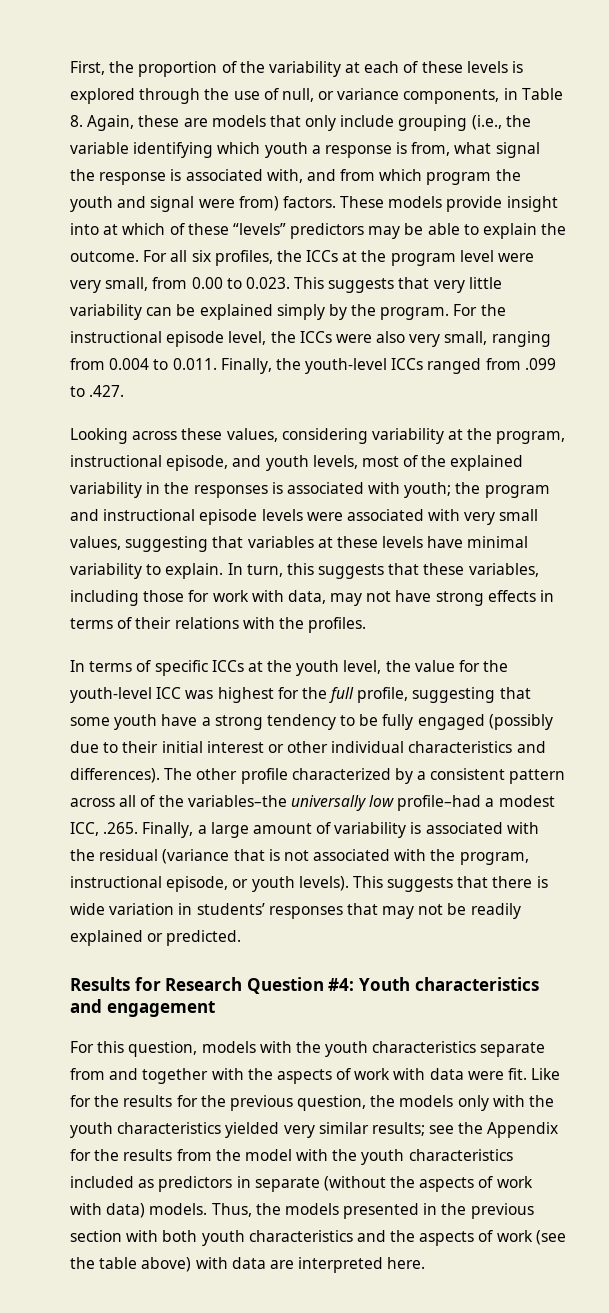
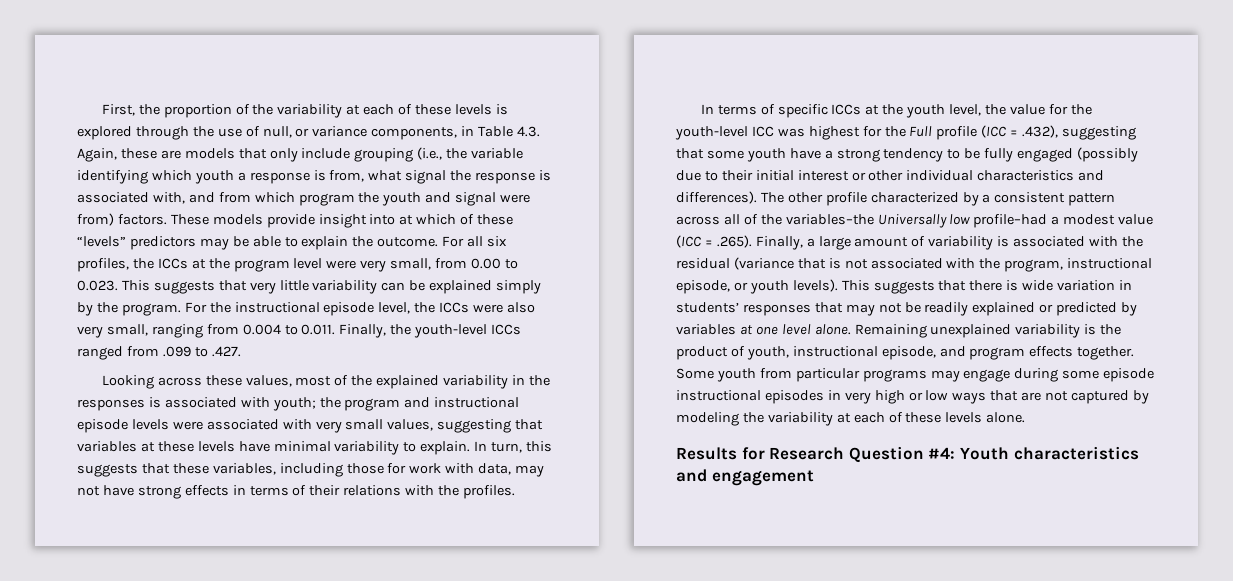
[70,115,83,127] 8. -> [517,126,541,137] 4.3.
[281,428,566,444] [70,455,358,471] considering variability at the program, instructional episode, and youth levels, -> (292, 381) none
[329,687,409,703] full profile, -> [909,125,1059,140] Full profile (ICC = .432),
[290,795,366,811] universally -> [877,214,947,228] Universally
[70,822,139,836] ICC, .265. -> [1118,214,1154,225] [676,235,752,248] value (ICC = .265).
[166,930,242,946] predicted. -> [1056,302,1138,316] [676,324,1122,338] [676,346,1135,360] [676,368,1155,382] [676,390,1149,404] [676,412,1026,426] predicted by variables at one level alone. Remaining unexplained variability is the product of youth, instructional episode, and program effects together. Some youth from particular programs may engage during some episode instructional episodes in very high or low ways that are not captured by modeling the variability at each of these levels alone.
[70,1041,546,1057] [70,1068,561,1084] [70,1095,555,1111] [70,1122,559,1138] [70,1149,513,1165] [70,1176,533,1192] [70,1203,534,1219] [70,1230,566,1246] [70,1257,426,1273] // For this question, models with the youth characteristics separate from and together with the aspects of work with data were fit. Like for the results for the previous question, the models only with the youth characteristics yielded very similar results; see the Appendix for the results from the model with the youth characteristics included as predictors in separate (without the aspects of work with data) models. Thus, the models presented in the previous section with both youth characteristics and the aspects of work (see the table above) with data are interpreted here. -> (814, 478) none

